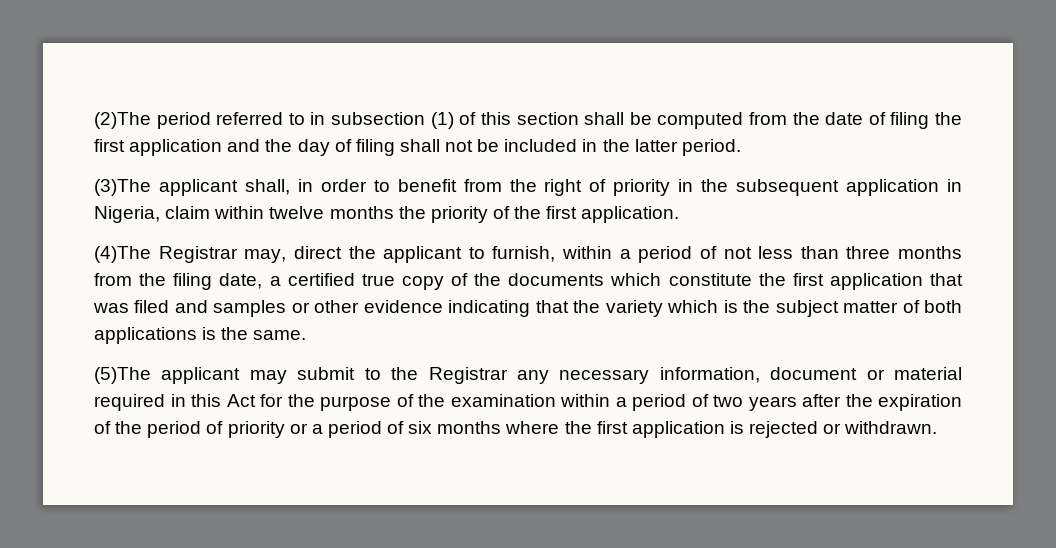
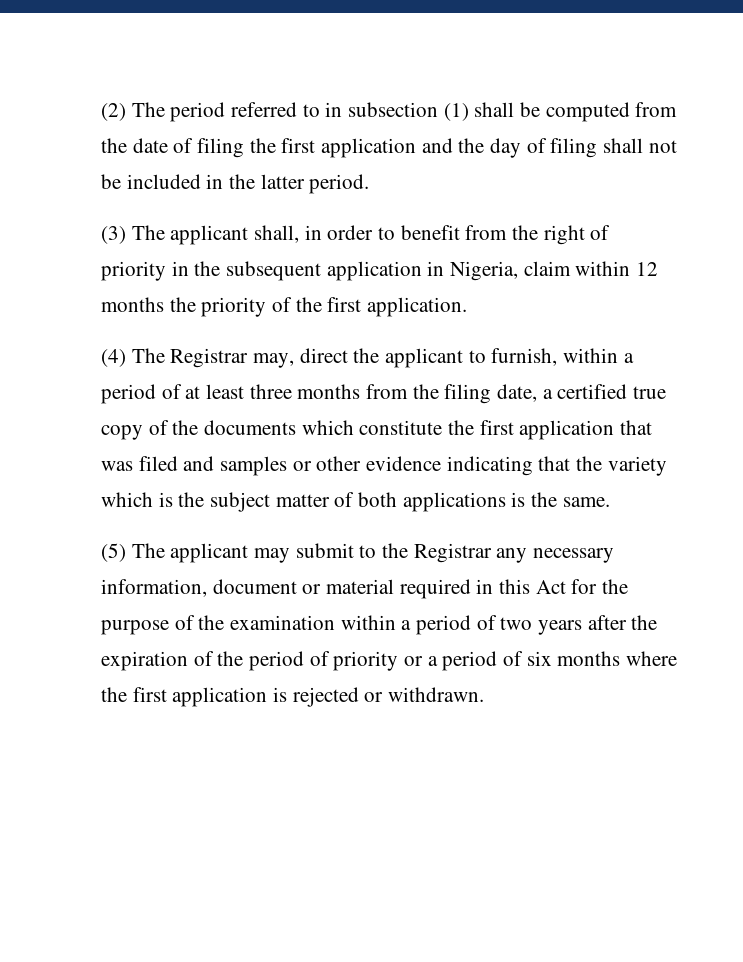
[94,112,151,129] (2)The -> [101,102,165,121] (2) The
[459,112,579,125] of this section -> (469, 112) none
[94,179,151,196] (3)The -> [101,225,165,244] (3) The
[269,206,325,219] twelve -> [636,262,659,276] 12
[94,246,151,263] (4)The -> [101,348,165,367] (4) The
[723,246,839,259] not less than -> [185,384,245,399] at least
[94,367,151,384] (5)The -> [101,543,165,562] (5) The

